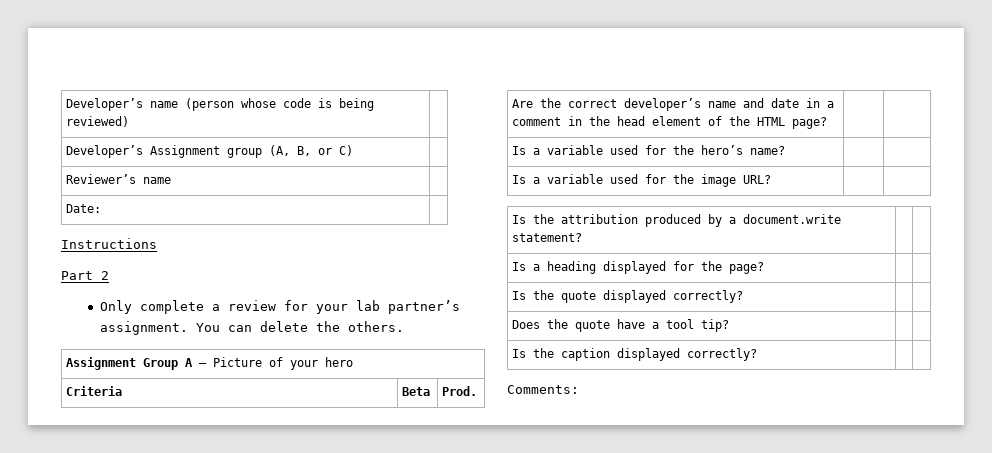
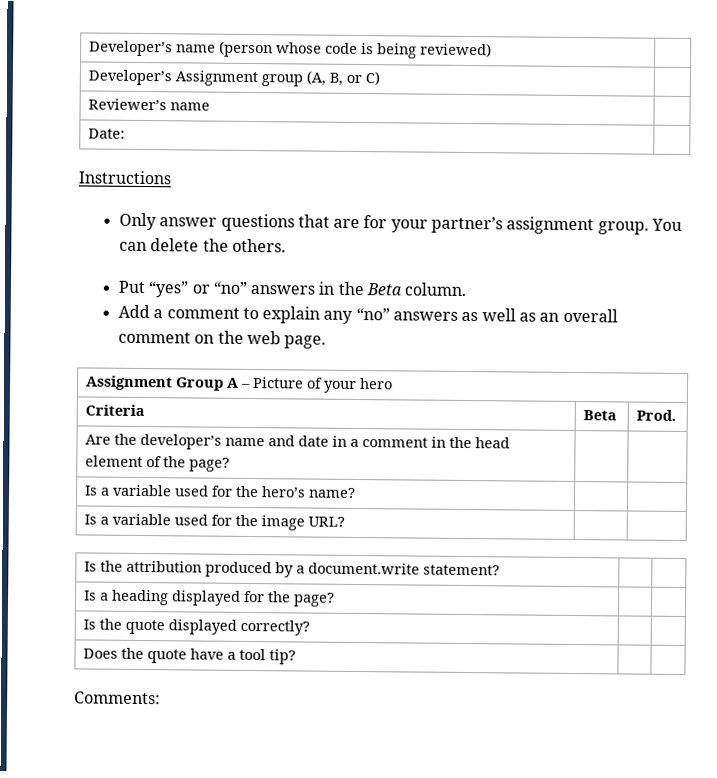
[61,271,109,280] // Part 2 -> (172, 177) none
[139,300,460,314] [99,321,188,335] complete a review for your lab partner’s assignment. -> [159,213,649,235] answer questions that are for your partner’s assignment group.
(404, 326) none -> [117,280,467,298] [117,304,618,324] [117,330,327,349] // Put “yes” or “no” answers in the Beta column. // Add a comment to explain any “no” answers as well as an overall comment on the web page.
[568,99,618,108] correct -> (138, 439) none
[757,117,786,126] HTML -> (187, 462) none
[512,348,758,361] // Is the caption displayed correctly? | | -> (297, 657) none

